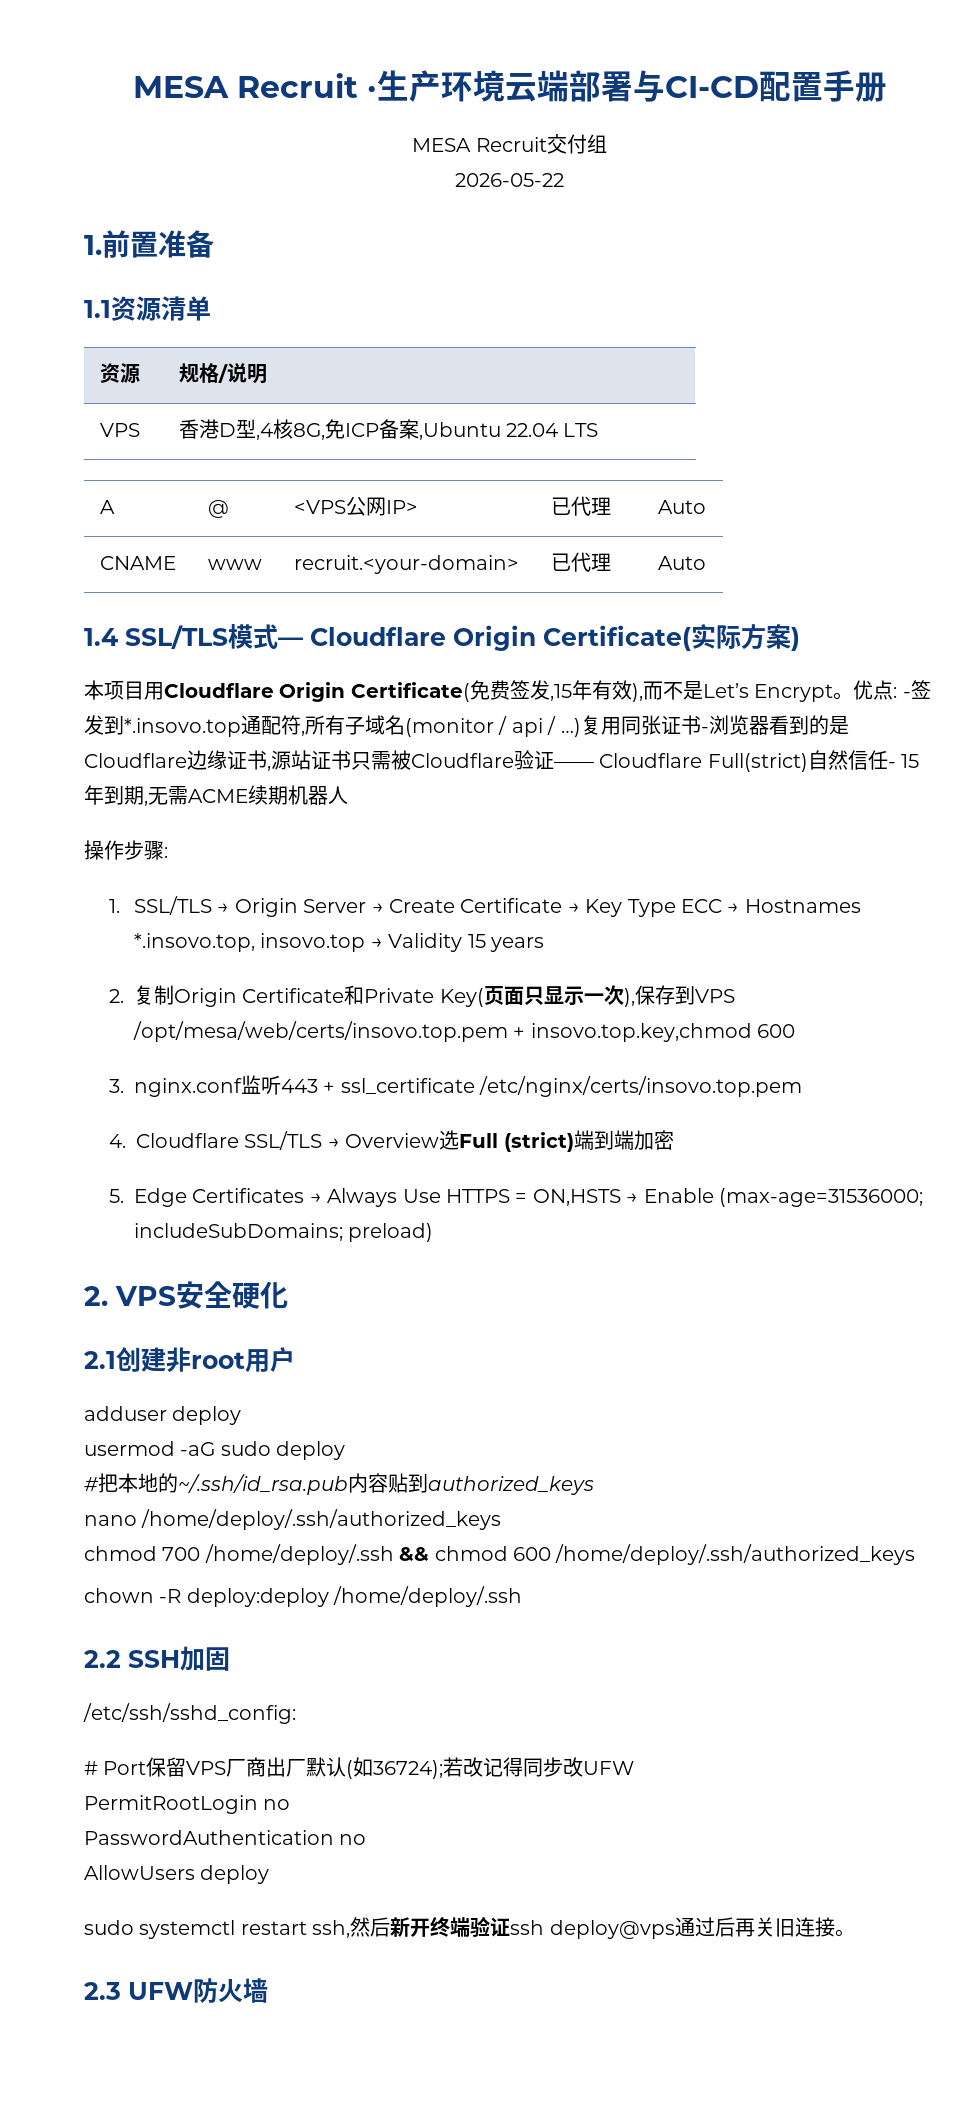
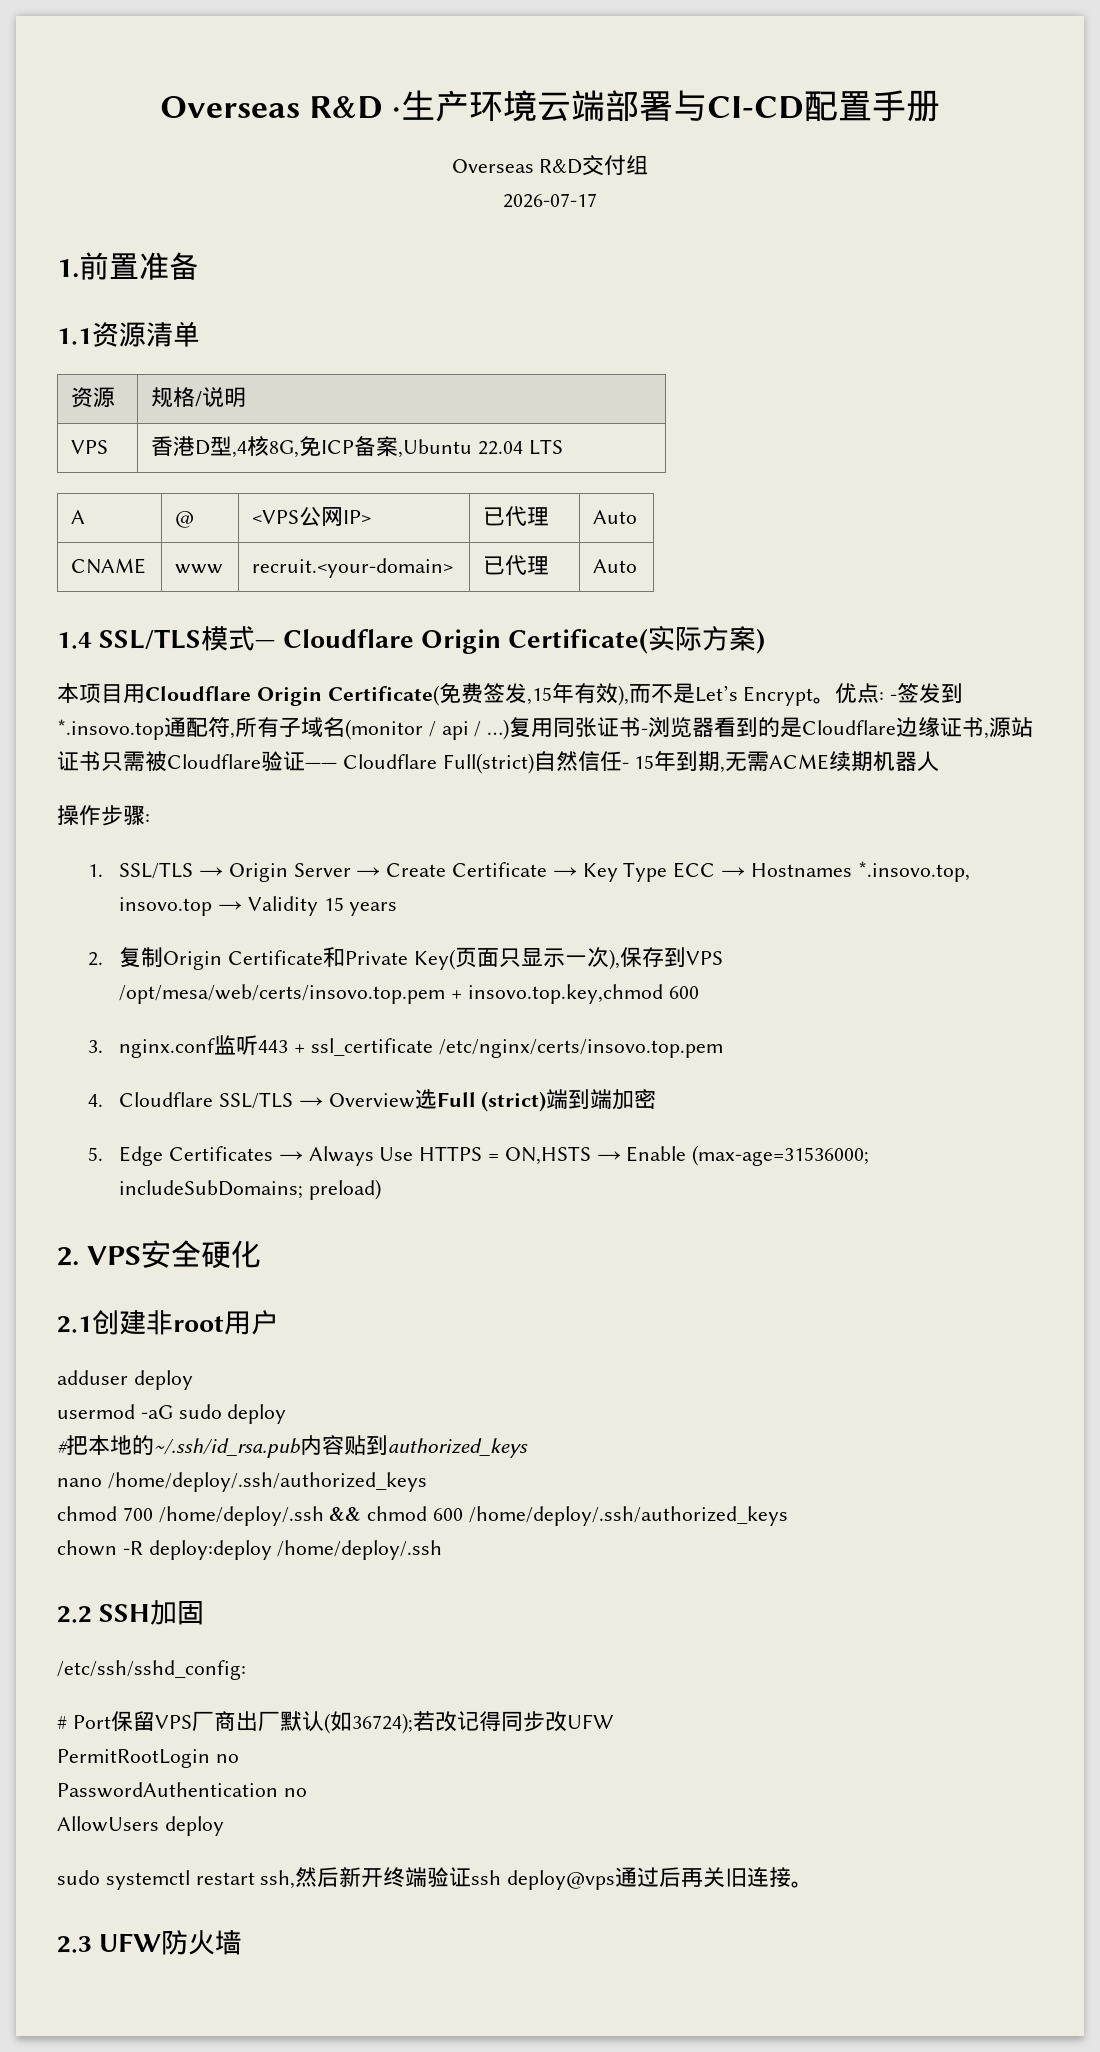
[132,73,358,98] MESA Recruit -> [159,96,383,119] Overseas R&D
[412,137,547,152] MESA Recruit -> [451,159,583,174] Overseas R&D
[455,173,564,187] 2026-05-22 -> [503,193,597,208] 2026-07-17

